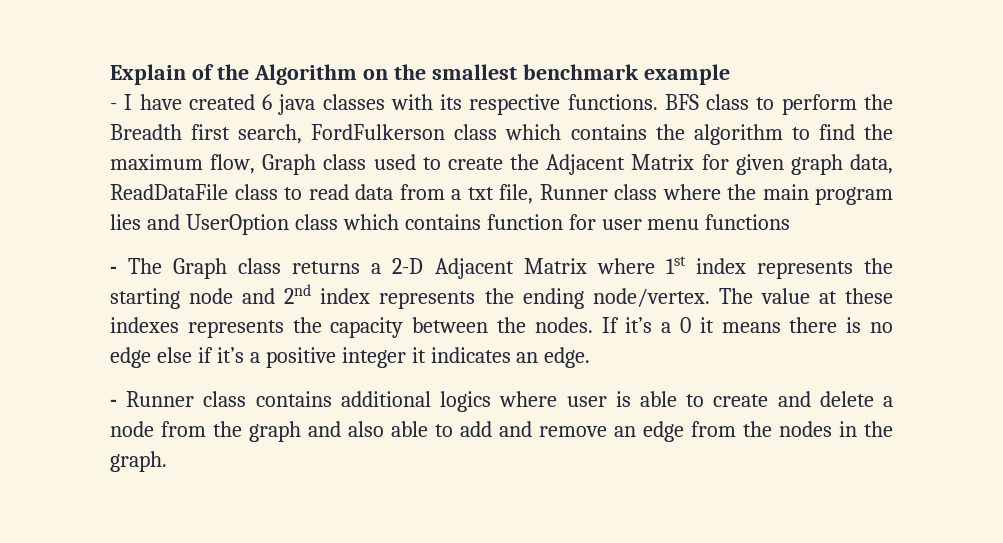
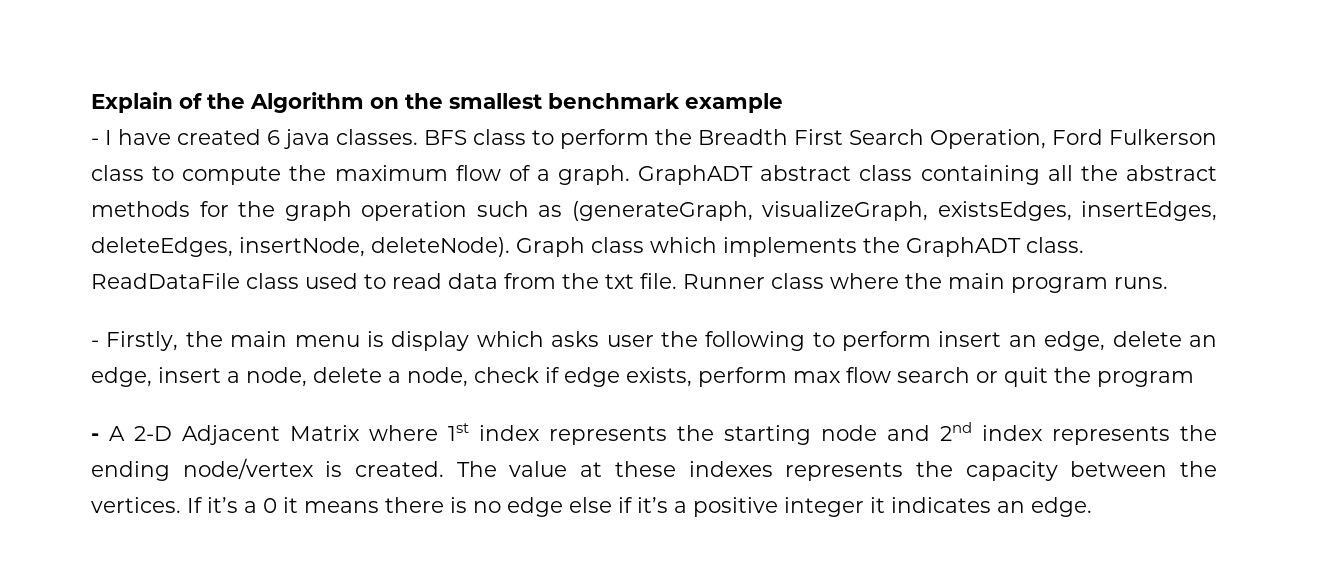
[322,94,658,115] classes with its respective functions. -> [336,129,418,145] classes.
[191,124,894,145] [110,154,893,175] [110,184,533,204] first search, FordFulkerson class which contains the algorithm to find the maximum flow, Graph class used to create the Adjacent Matrix for given graph data, ReadDataFile class to read data from a txt file, -> [794,129,1217,149] [91,165,1217,185] [91,201,1217,221] [91,237,1084,257] [91,273,677,289] First Search Operation, Ford Fulkerson class to compute the maximum flow of a graph. GraphADT abstract class containing all the abstract methods for the graph operation such as (generateGraph, visualizeGraph, existsEdges, insertEdges, deleteEdges, insertNode, deleteNode). Graph class which implements the GraphADT class. ReadDataFile class used to read data from the txt file.
[110,214,791,235] [110,258,382,279] lies and UserOption class which contains function for user menu functions // - The Graph class returns a -> [1114,277,1168,289] [91,331,1218,351] [91,367,1194,387] [91,426,125,441] runs. // - Firstly, the main menu is display which asks user the following to perform insert an edge, delete an edge, insert a node, delete a node, check if edge exists, perform max flow search or quit the program // - A
[592,288,710,307] node/vertex. -> [182,458,445,479] node/vertex is created.
[534,317,593,333] nodes. -> [91,497,181,513] vertices.
[110,391,893,412] [110,421,893,442] [110,451,167,472] // - Runner class contains additional logics where user is able to create and delete a node from the graph and also able to add and remove an edge from the nodes in the graph. -> (1092, 507) none

